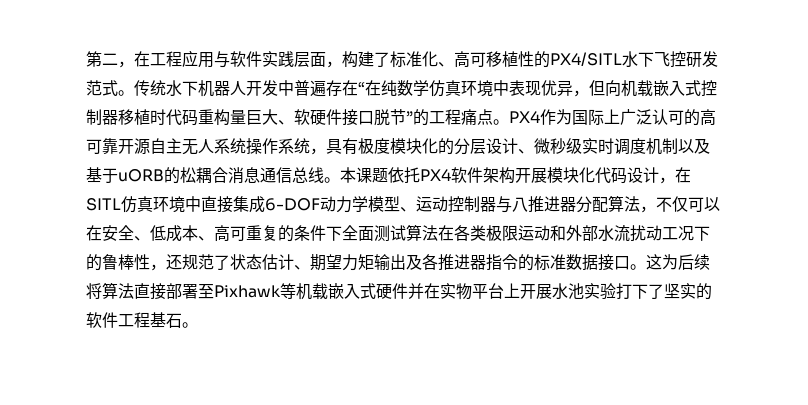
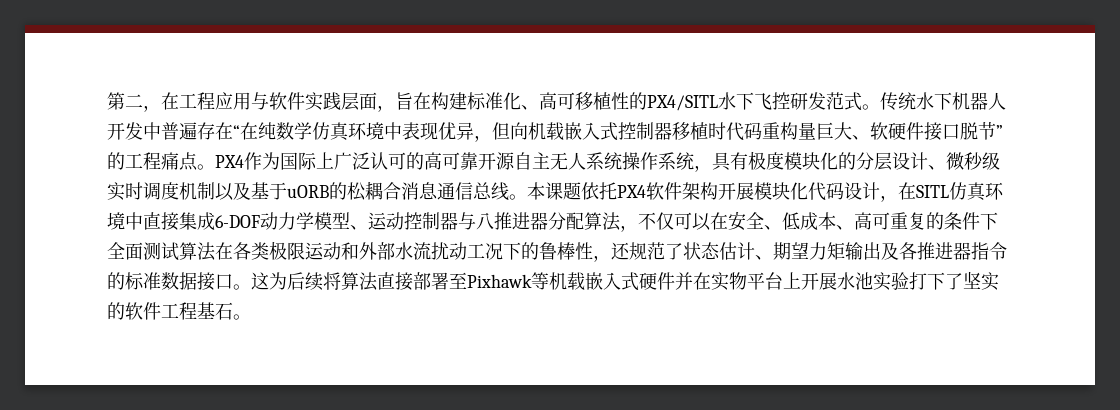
[342,51,390,68] 构建了 -> [395,92,467,110] 旨在构建

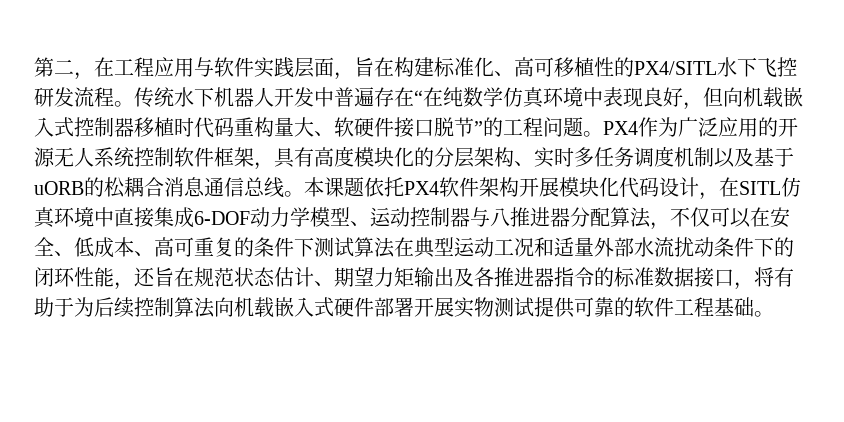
[826,92,862,111] 范式 -> [74,87,114,107] 流程
[438,122,474,140] 优异 -> [643,87,683,107] 良好
[816,122,834,140] 巨 -> (294, 126) none
[161,152,198,171] 痛点 -> [543,117,583,137] 问题
[280,151,1000,172] [107,182,143,201] 国际上广泛认可的高可靠开源自主无人系统操作系统，具有极度模块化的分层设计、微秒级实时 -> [678,117,798,137] [34,146,634,170] 广泛应用的开源无人系统控制软件框架，具有高度模块化的分层架构、实时多任务
[107,242,143,260] 全面 -> (314, 247) none
[233,241,683,262] 各类极限运动和外部水流扰动工况下的鲁棒性，还规范了 -> [414,237,794,258] [34,267,234,290] 典型运动工况和适量外部水流扰动条件下的闭环性能，还旨在规范
[233,271,999,291] 。这为后续将算法直接部署至Pixhawk等机载嵌入式硬件并在实物平台上开展水池实验打下了坚实 -> [734,267,794,290] [34,297,614,318] ，将有助于为后续控制算法向机载嵌入式硬件部署开展实物测试提供可靠
[215,302,233,320] 石 -> [734,297,754,317] 础

